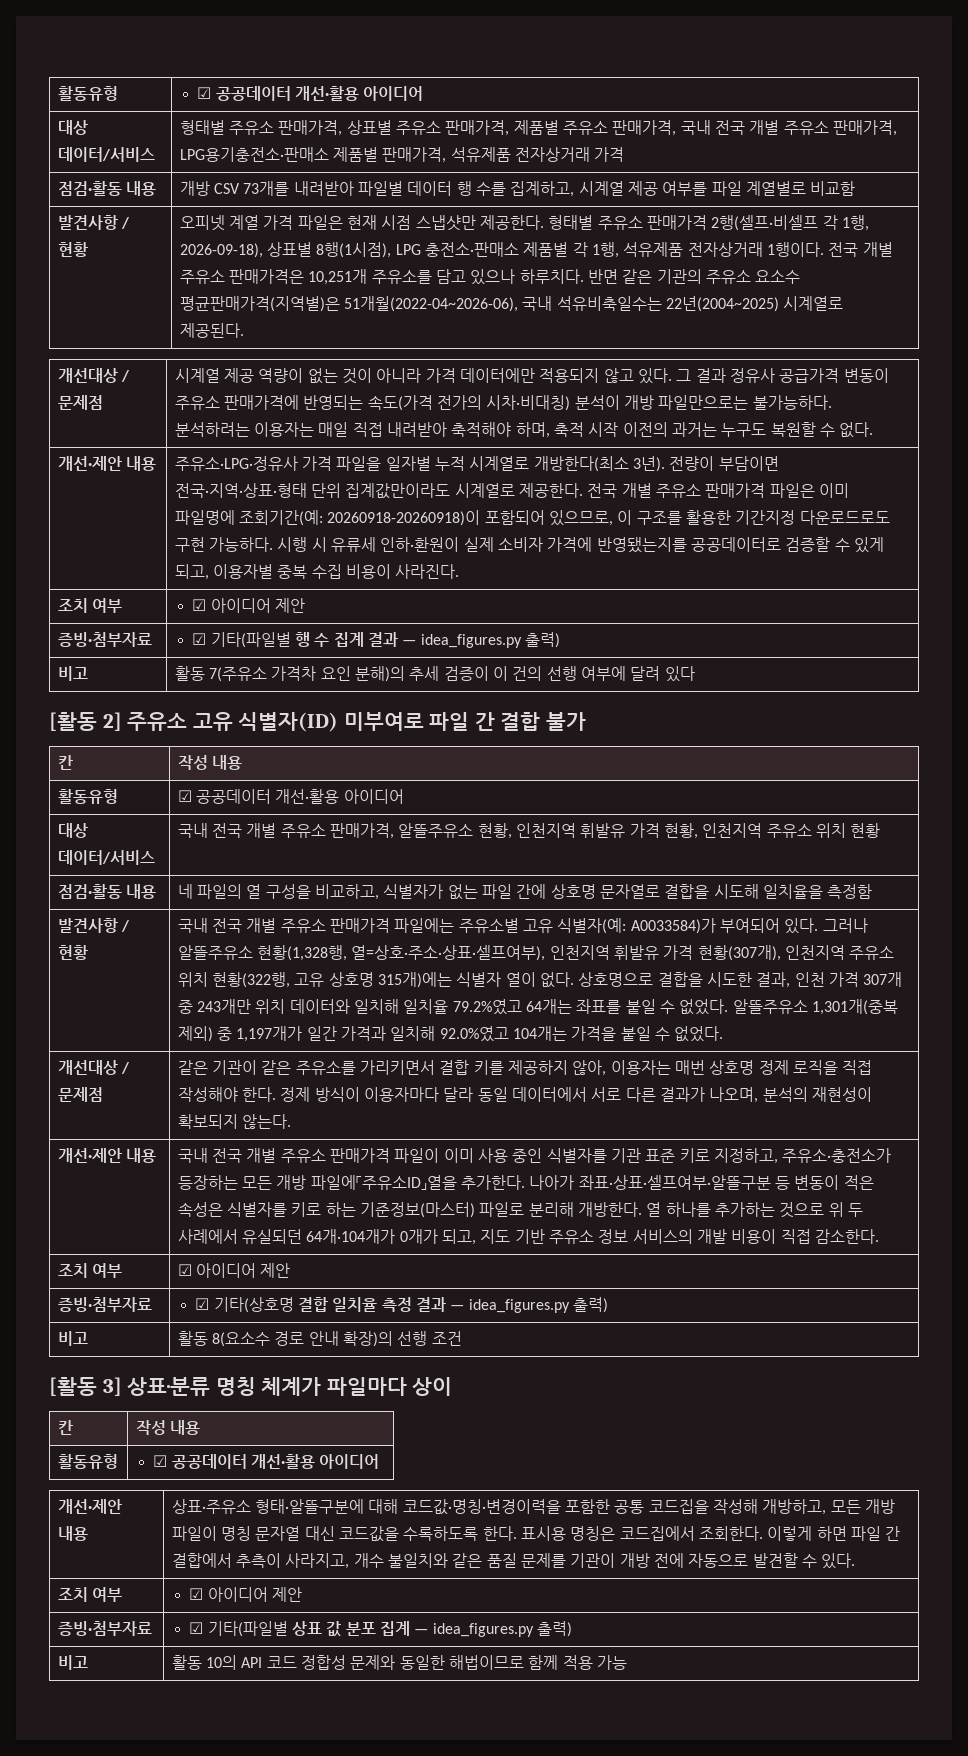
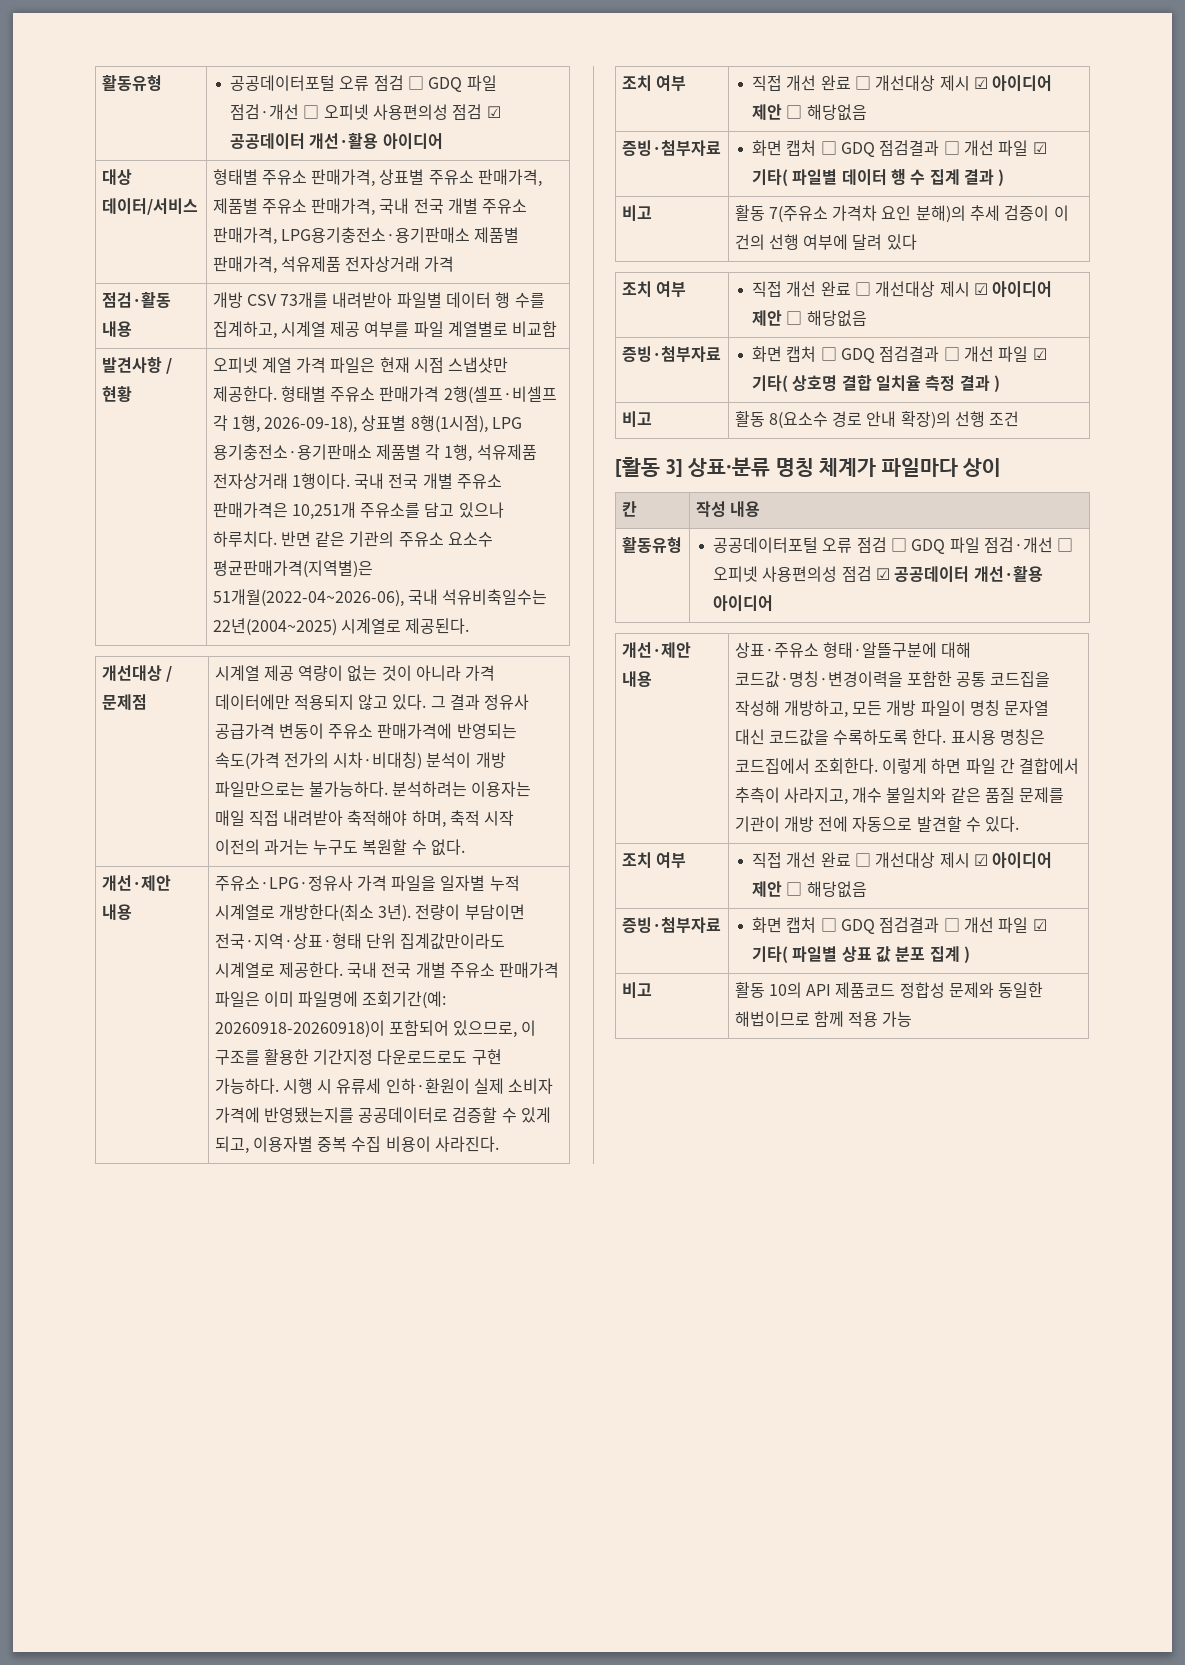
[57,86,118,101] 활동유형 | -> [101,75,162,91] [230,75,497,92] [230,104,483,120] 활동유형 | 공공데이터포털 오류 점검 □ GDQ 파일 점검·개선 □ 오피넷 사용편의성 점검
[179,147,329,162] LPG용기충전소·판매소 -> [280,227,470,243] LPG용기충전소·용기판매소
[425,242,520,257] 충전소·판매소 -> [212,444,372,460] 용기충전소·용기판매소
(824, 249) none -> [354,473,385,489] 국내
(584, 490) none -> [347,962,378,978] 국내
[192,598,306,613] [57,632,152,647] [192,632,291,648] ☑ 아이디어 제안 // 증빙·첨부자료 | ☑ 기타(파일별 -> [752,75,1053,92] [752,104,867,121] [621,140,721,156] [752,140,1047,157] [752,169,887,186] 직접 개선 완료 □ 개선대상 제시 ☑ 아이디어 제안 □ 해당없음 // 증빙·첨부자료 | 화면 캡처 □ GDQ 점검결과 □ 개선 파일 ☑ 기타( 파일별 데이터
[402,632,560,648] — idea_figures.py 출력) -> [998,169,1005,186] )
[49,712,586,732] [57,755,73,770] [177,755,243,770] [57,789,118,804] [177,789,404,804] [57,823,88,838] [57,850,155,865] [177,823,881,839] [57,884,157,899] [177,884,873,900] [57,918,131,933] [57,945,88,960] [177,918,868,934] [177,945,895,961] [177,972,903,988] [177,999,898,1015] [177,1026,724,1042] [57,1060,131,1075] [57,1087,103,1102] [177,1060,873,1076] [177,1087,872,1103] [177,1114,292,1129] [57,1148,157,1163] [177,1148,892,1164] [177,1175,874,1190] [177,1202,863,1218] [177,1229,879,1245] [57,1263,123,1278] [177,1263,291,1278] [57,1297,152,1312] [195,1297,294,1313] // [활동 2] 주유소 고유 식별자(ID) 미부여로 파일 간 결합 불가 // 칸 | 작성 내용 // 활동유형 | ☑ 공공데이터 개선·활용 아이디어 // 대상 데이터/서비스 | 국내 전국 개별 주유소 판매가격, 알뜰주유소 현황, 인천지역 휘발유 가격 현황, 인천지역 주유소 위치 현황 // 점검·활동 내용 | 네 파일의 열 구성을 비교하고, 식별자가 없는 파일 간에 상호명 문자열로 결합을 시도해 일치율을 측정함 // 발견사항 / 현황 | 국내 전국 개별 주유소 판매가격 파일에는 주유소별 고유 식별자(예: A0033584)가 부여되어 있다. 그러나 알뜰주유소 현황(1,328행, 열=상호·주소·상표·셀프여부), 인천지역 휘발유 가격 현황(307개), 인천지역 주유소 위치 현황(322행, 고유 상호명 315개)에는 식별자 열이 없다. 상호명으로 결합을 시도한 결과, 인천 가격 307개 중 243개만 위치 데이터와 일치해 일치율 79.2%였고 64개는 좌표를 붙일 수 없었다. 알뜰주유소 1,301개(중복 제외) 중 1,197개가 일간 가격과 일치해 92.0%였고 104개는 가격을 붙일 수 없었다. // 개선대상 / 문제점 | 같은 기관이 같은 주유소를 가리키면서 결합 키를 제공하지 않아, 이용자는 매번 상호명 정제 로직을 직접 작성해야 한다. 정제 방식이 이용자마다 달라 동일 데이터에서 서로 다른 결과가 나오며, 분석의 재현성이 확보되지 않는다. // 개선·제안 내용 | 국내 전국 개별 주유소 판매가격 파일이 이미 사용 중인 식별자를 기관 표준 키로 지정하고, 주유소·충전소가 등장하는 모든 개방 파일에「주유소ID」열을 추가한다. 나아가 좌표·상표·셀프여부·알뜰구분 등 변동이 적은 속성은 식별자를 키로 하는 기준정보(마스터) 파일로 분리해 개방한다. 열 하나를 추가하는 것으로 위 두 사례에서 유실되던 64개·104개가 0개가 되고, 지도 기반 주유소 정보 서비스의 개발 비용이 직접 감소한다. // 조치 여부 | ☑ 아이디어 제안 // 증빙·첨부자료 | ☑ 기타(상호명 -> [621,281,686,297] [752,281,1053,298] [752,310,867,327] [621,346,721,362] [752,346,1047,363] [752,375,838,392] // 조치 여부 | 직접 개선 완료 □ 개선대상 제시 ☑ 아이디어 제안 □ 해당없음 // 증빙·첨부자료 | 화면 캡처 □ GDQ 점검결과 □ 개선 파일 ☑ 기타( 상호명
[450,1297,608,1313] — idea_figures.py 출력) -> [994,375,1001,392] )
(118, 1461) none -> [713,537,1074,554] [713,566,872,582] 공공데이터포털 오류 점검 □ GDQ 파일 점검·개선 □ 오피넷 사용편의성 점검
[189,1587,303,1602] [57,1621,152,1636] [189,1621,288,1637] ☑ 아이디어 제안 // 증빙·첨부자료 | ☑ 기타(파일별 -> [752,852,1053,869] [752,881,867,898] [621,917,721,933] [752,917,1047,934] [752,946,838,963] 직접 개선 완료 □ 개선대상 제시 ☑ 아이디어 제안 □ 해당없음 // 증빙·첨부자료 | 화면 캡처 □ GDQ 점검결과 □ 개선 파일 ☑ 기타( 파일별
[414,1621,572,1637] — idea_figures.py 출력) -> [964,946,971,963] )
[266,1656,297,1668] 코드 -> [835,982,896,998] 제품코드

